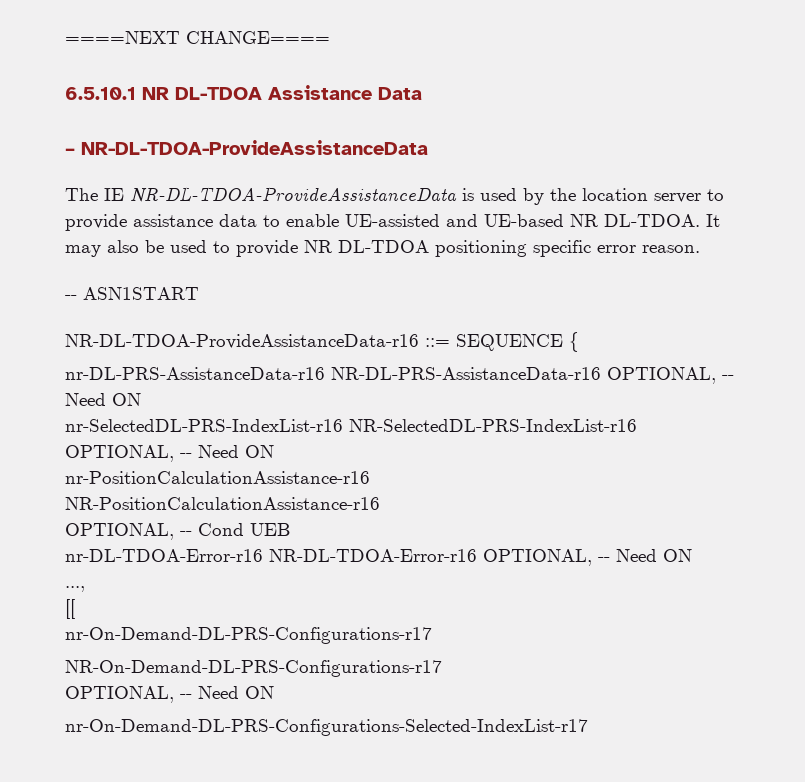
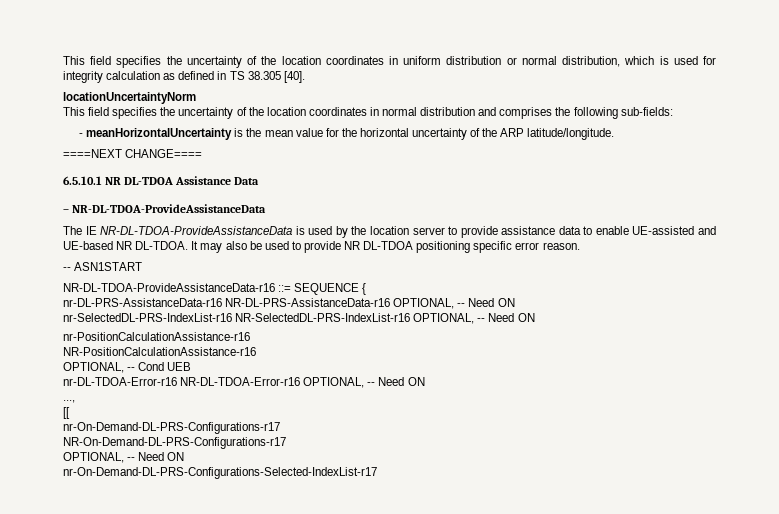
(65, 37) none -> [63,56,716,68] [63,71,305,83] [63,92,196,104] [63,107,673,119] [79,128,615,140] This field specifies the uncertainty of the location coordinates in uniform distribution or normal distribution, which is used for integrity calculation as defined in TS 38.305 [40]. // locationUncertaintyNorm // This field specifies the uncertainty of the location coordinates in normal distribution and comprises the following sub-fields: // - meanHorizontalUncertainty is the mean value for the horizontal uncertainty of the ARP latitude/longitude. //

